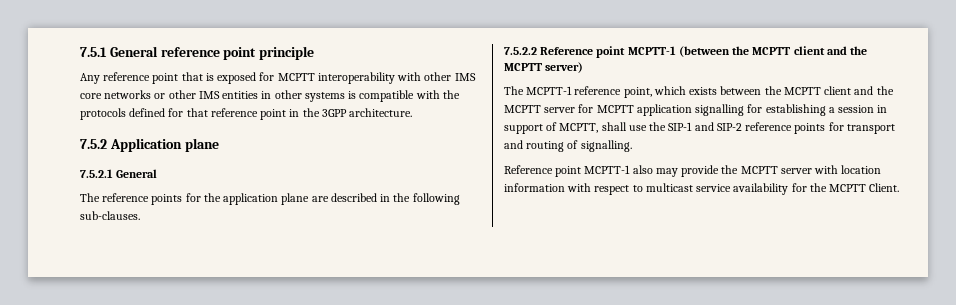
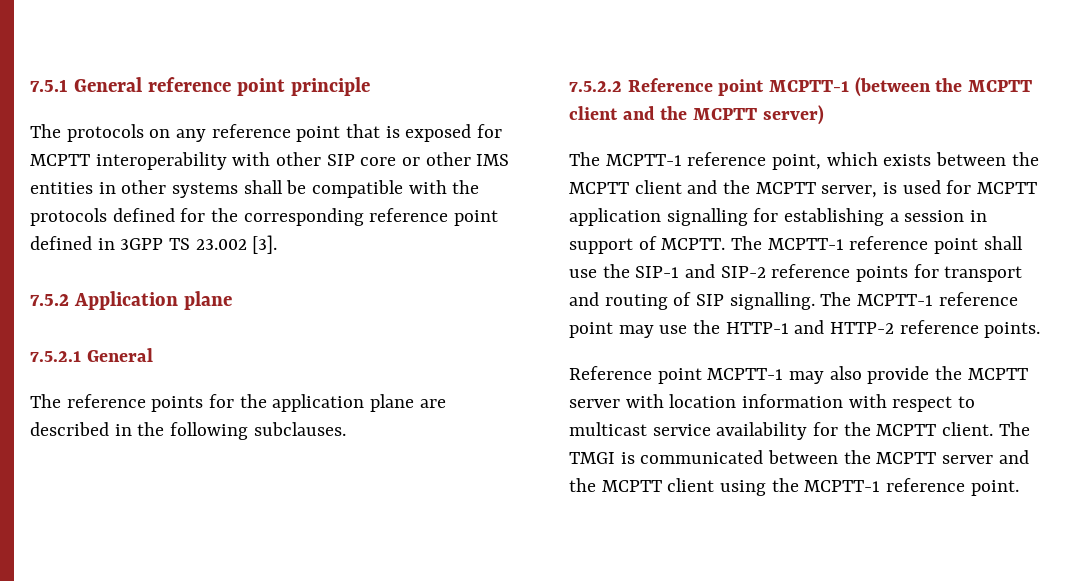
[80,73,100,84] Any -> [30,124,207,142] The protocols on any
[454,73,476,81] [80,90,152,99] IMS core networks -> [326,154,397,166] SIP core
[348,91,357,99] is -> [243,180,307,194] shall be
[186,108,413,120] that reference point in the 3GPP architecture. -> [211,208,499,226] [30,235,278,254] the corresponding reference point defined in 3GPP TS 23.002 [3].
[80,211,140,220] sub-clauses. -> [253,422,346,436] subclauses.
[544,107,576,113] server -> [821,180,941,198] server, is used
[559,123,599,133] MCPTT, -> [661,236,979,254] MCPTT. The MCPTT-1 reference point
(579, 144) none -> [696,294,725,306] SIP
[504,165,678,177] // Reference point MCPTT-1 also may -> [820,292,1018,306] [569,320,1041,338] [569,366,862,384] The MCPTT-1 reference point may use the HTTP-1 and HTTP-2 reference points. // Reference point MCPTT-1 may also
[869,183,900,192] Client. -> [942,422,1030,436] [569,450,1029,464] [569,478,1019,496] client. The TMGI is communicated between the MCPTT server and the MCPTT client using the MCPTT-1 reference point.

